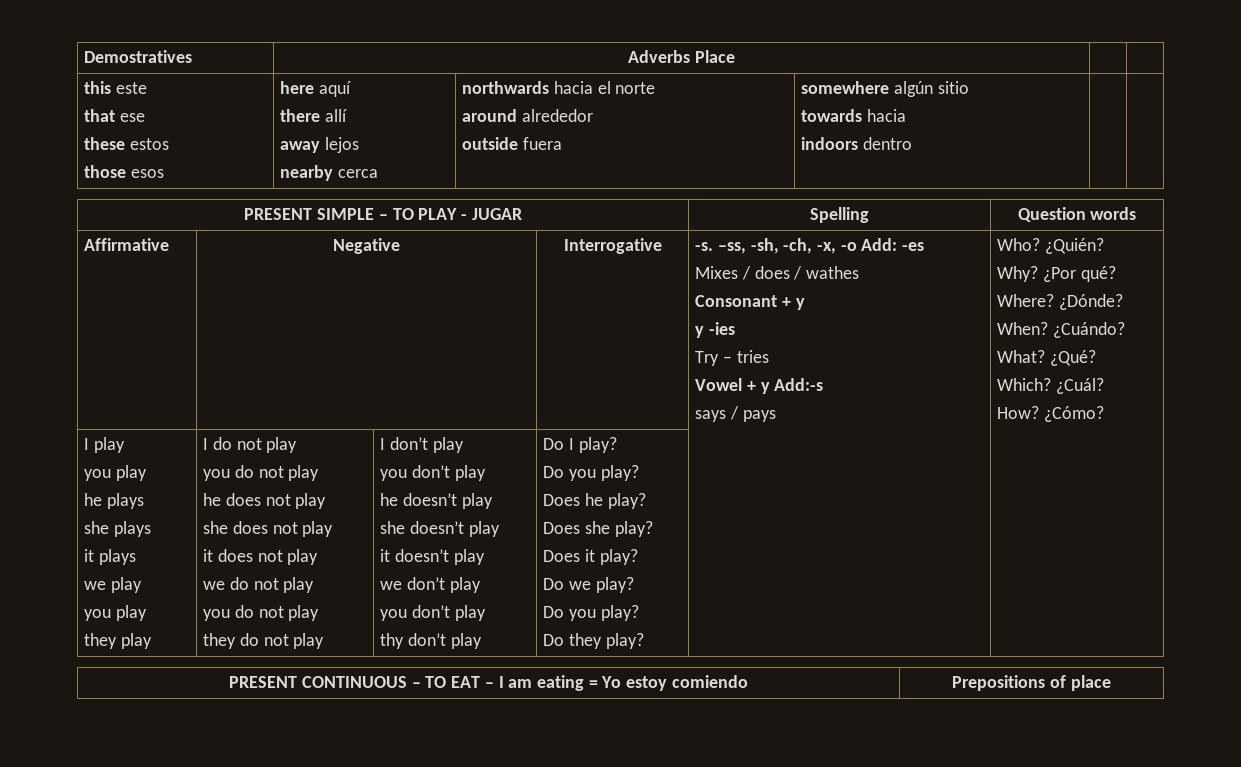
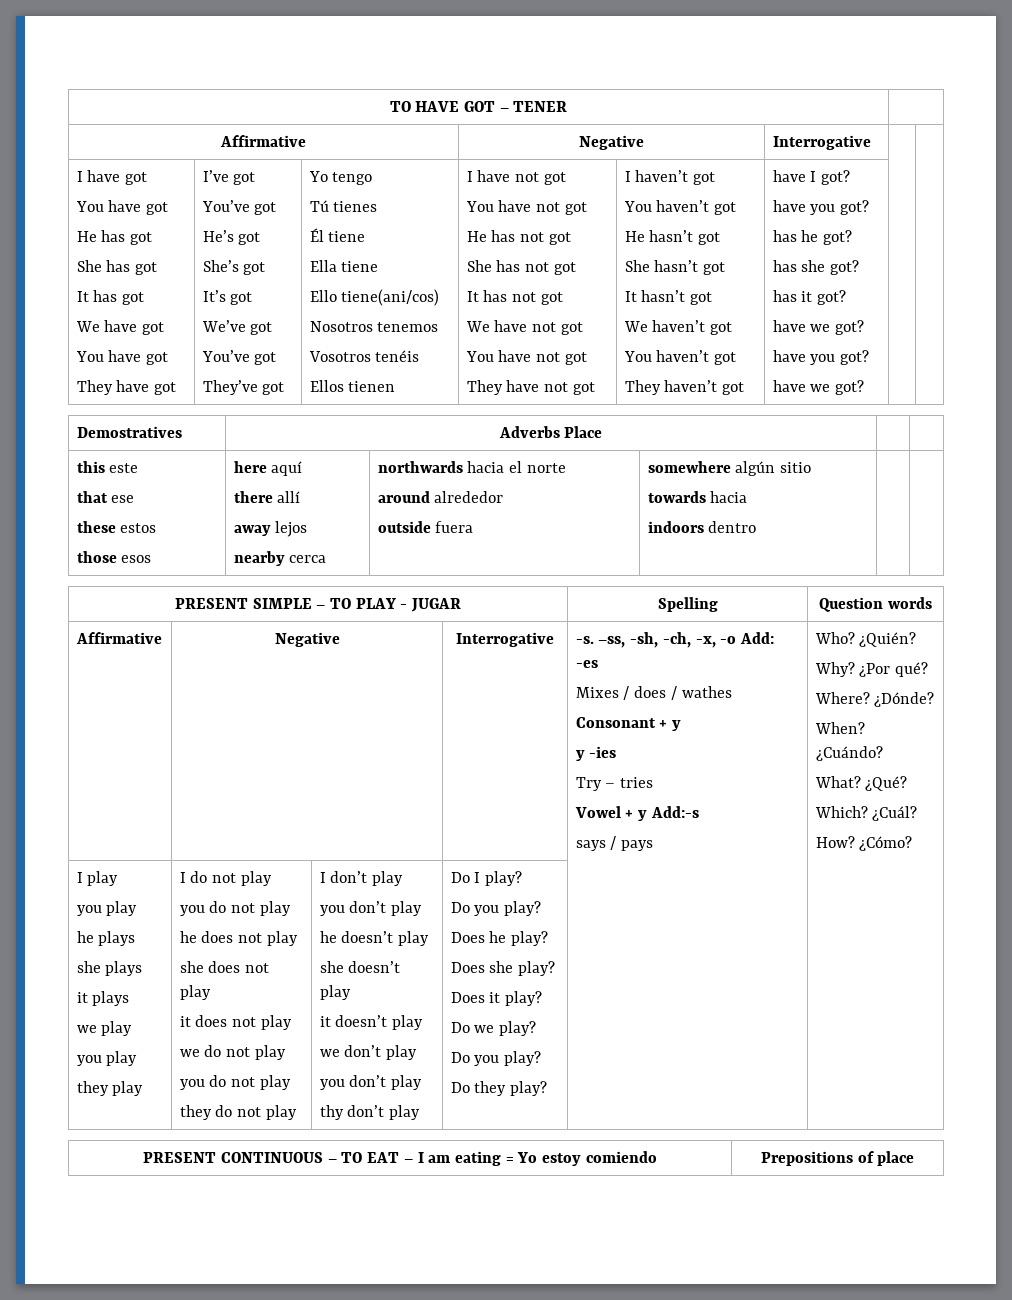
(84, 56) none -> [389,101,568,112] [220,135,306,147] [579,135,644,150] [772,135,871,150] [76,170,148,185] [75,200,169,215] [76,230,153,245] [76,260,158,275] [76,290,145,305] [75,320,165,335] [75,350,169,365] [76,380,177,395] [202,170,256,185] [201,200,277,215] [202,230,261,245] [202,260,266,275] [202,290,253,305] [201,320,273,335] [201,350,277,365] [202,380,285,395] [308,171,373,185] [309,200,378,212] [309,228,366,242] [309,260,379,272] [309,289,440,306] [309,321,439,332] [308,350,420,362] [309,380,396,392] [466,170,566,185] [465,200,587,215] [466,230,571,245] [466,260,576,275] [466,290,563,305] [465,320,583,335] [465,350,587,365] [466,380,595,395] [624,170,716,185] [623,200,737,215] [624,230,721,245] [624,260,726,275] [624,290,713,305] [623,320,733,335] [623,350,737,365] [624,380,745,395] [772,170,851,185] [772,200,870,215] [772,230,853,245] [772,260,860,275] [772,290,847,305] [772,320,865,335] [772,350,870,365] [772,380,865,395] TO HAVE GOT – TENER | // Affirmative | Negative | Interrogative | | // I have got // You have got // He has got // She has got // It has got // We have got // You have got // They have got | I’ve got // You’ve got // He’s got // She’s got // It’s got // We’ve got // You’ve got // They’ve got | Yo tengo // Tú tienes // Él tiene // Ella tiene // Ello tiene(ani/cos) // Nosotros tenemos // Vosotros tenéis // Ellos tienen | I have not got // You have not got // He has not got // She has not got // It has not got // We have not got // You have not got // They have not got | I haven’t got // You haven’t got // He hasn’t got // She hasn’t got // It hasn’t got // We haven’t got // You haven’t got // They haven’t got | have I got? // have you got? // has he got? // has she got? // has it got? // have we got? // have you got? // have we got? | | //

